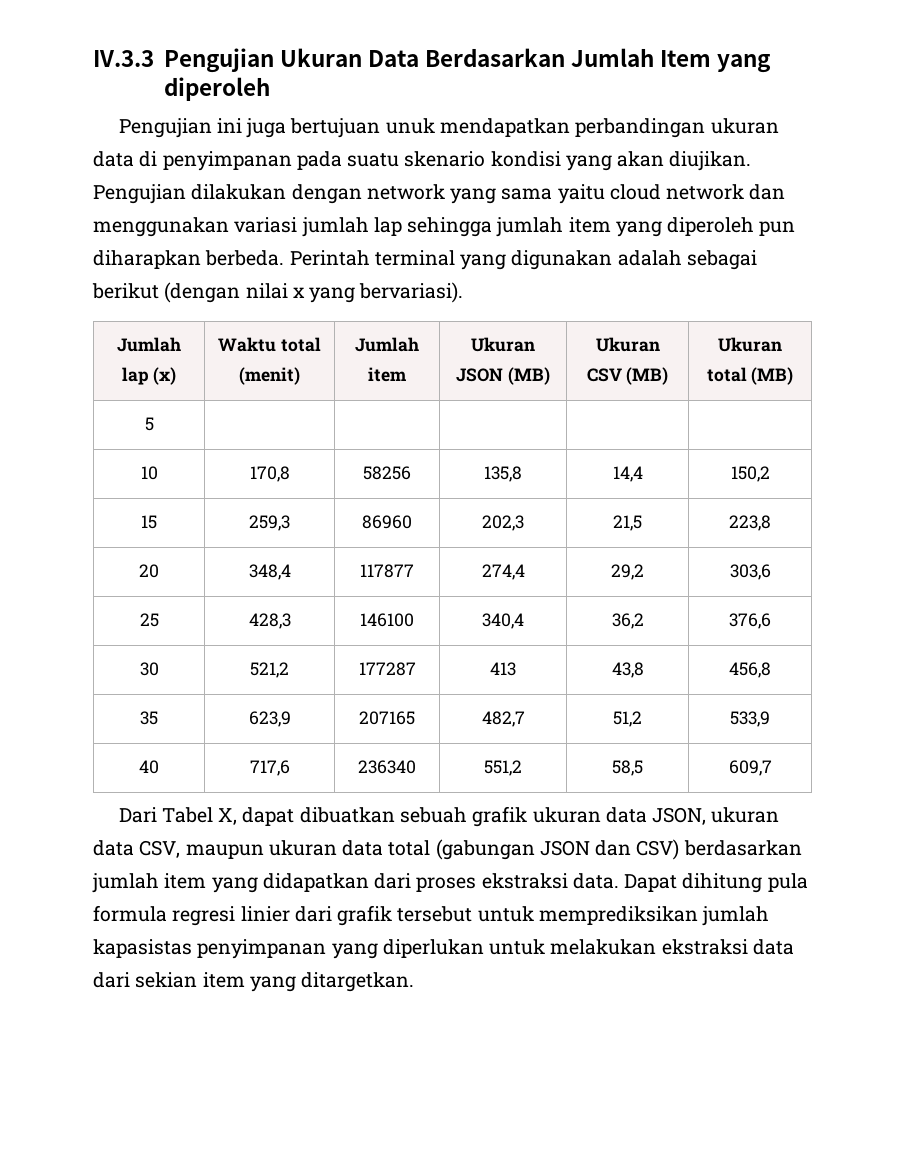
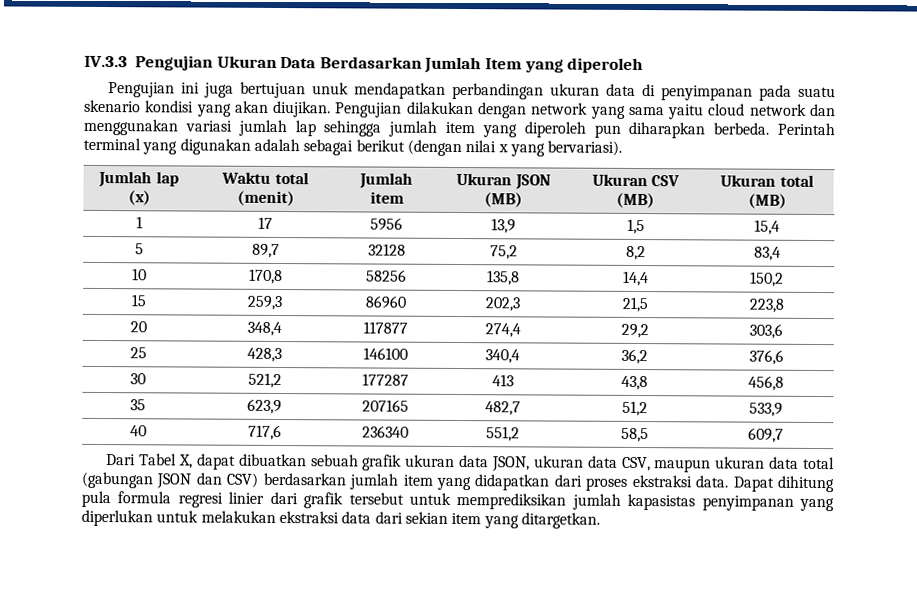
[144,417,154,431] 5 | | | | | -> [135,216,143,229] [258,216,273,229] [370,217,403,231] [491,218,516,234] [626,218,645,235] [754,219,780,235] [134,243,144,255] [251,243,280,258] [367,243,406,256] [489,245,518,260] [625,245,646,261] [753,246,781,261] 1 | 17 | 5956 | 13,9 | 1,5 | 15,4 // 5 | 89,7 | 32128 | 75,2 | 8,2 | 83,4

